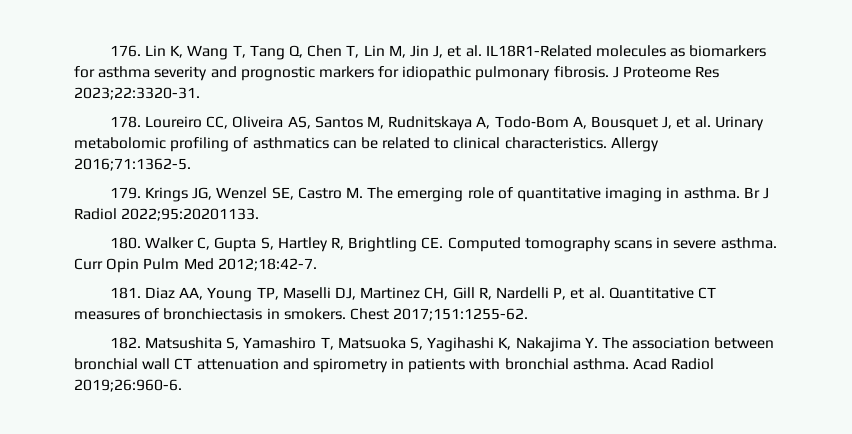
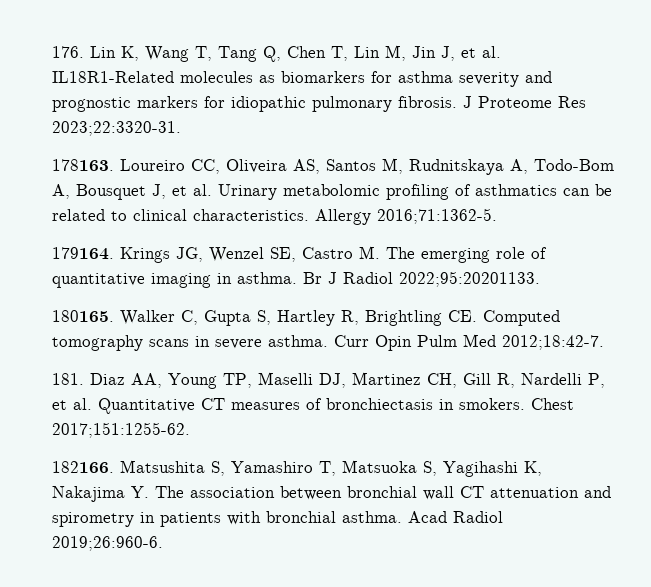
[109,116,141,128] 178. -> [52,159,114,171] 178163.
[109,187,141,199] 179. -> [52,247,114,260] 179164.
[109,237,141,249] 180. -> [52,310,114,322] 180165.
[109,337,141,349] 182. -> [52,461,114,473] 182166.

